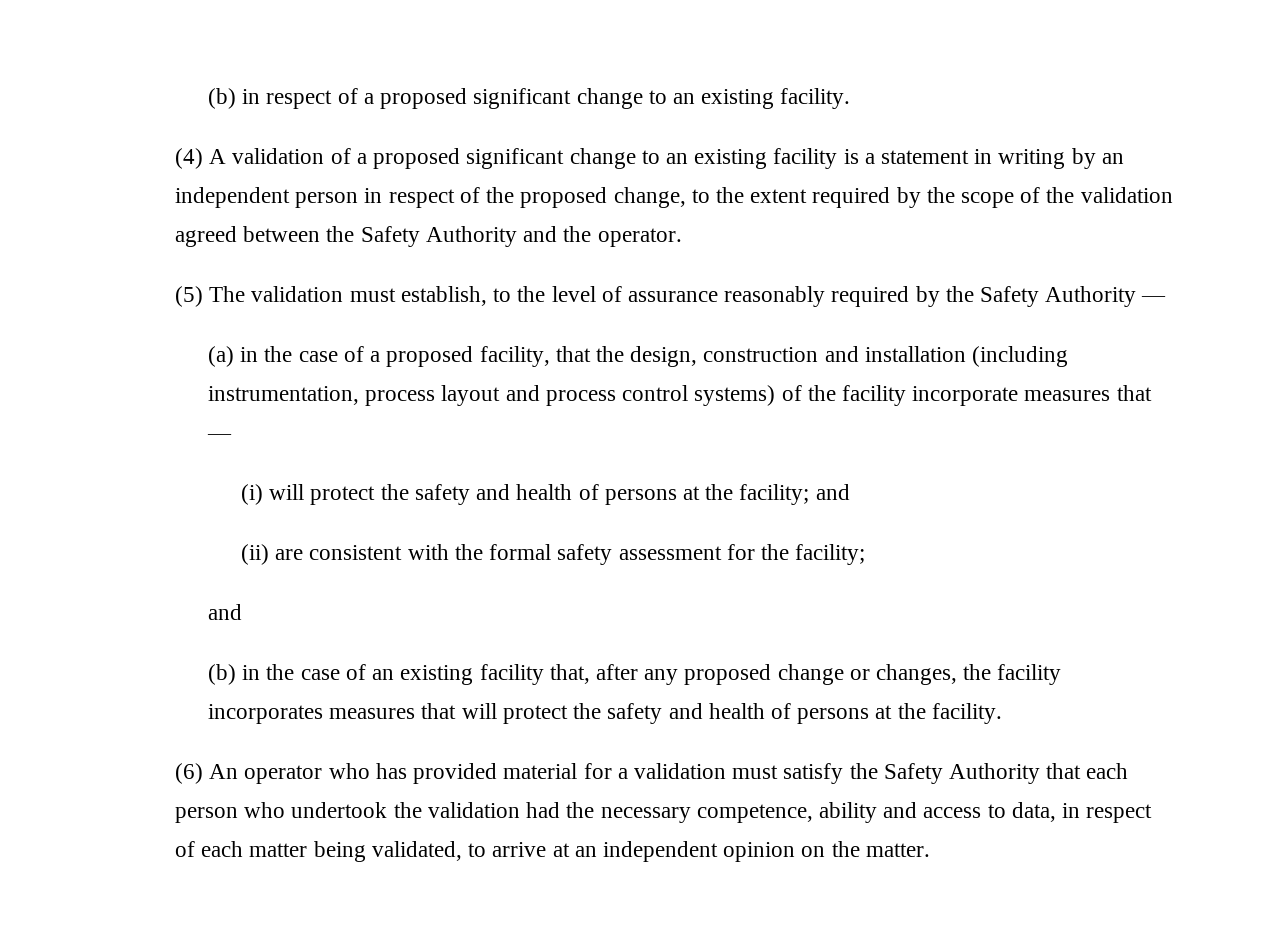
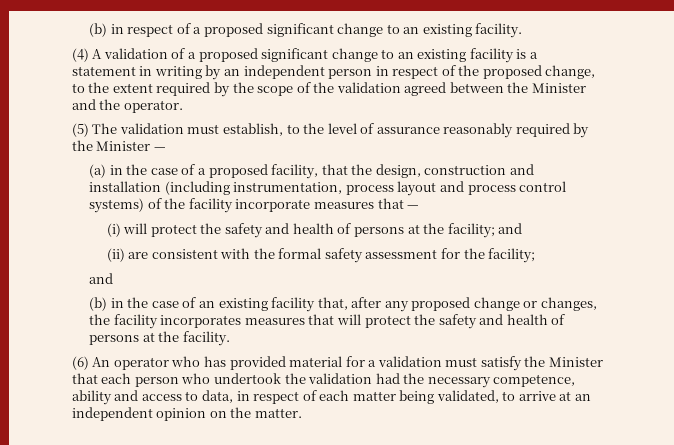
[360,226,517,247] Safety Authority -> [531,83,586,93] Minister
[979,286,1137,307] Safety Authority -> [96,141,151,151] Minister
[883,763,1040,784] Safety Authority -> [548,357,603,367] Minister

